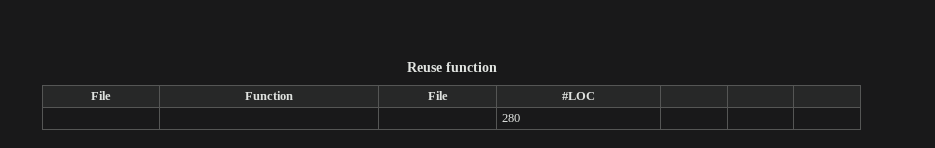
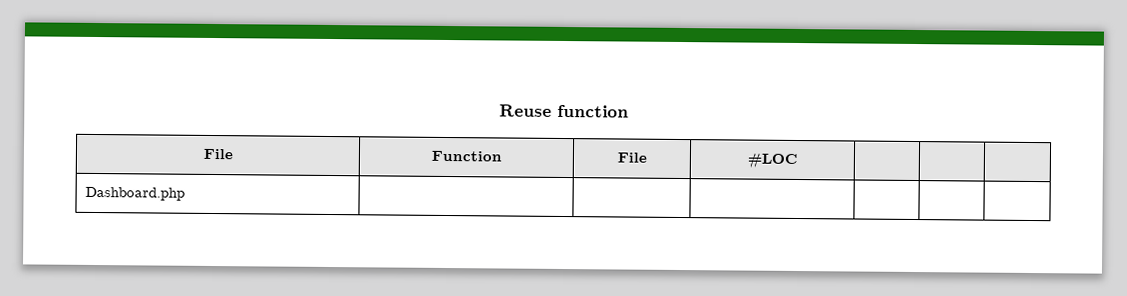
[501,114,520,122] | | | 280 -> [84,186,185,201] Dashboard.php | | |

